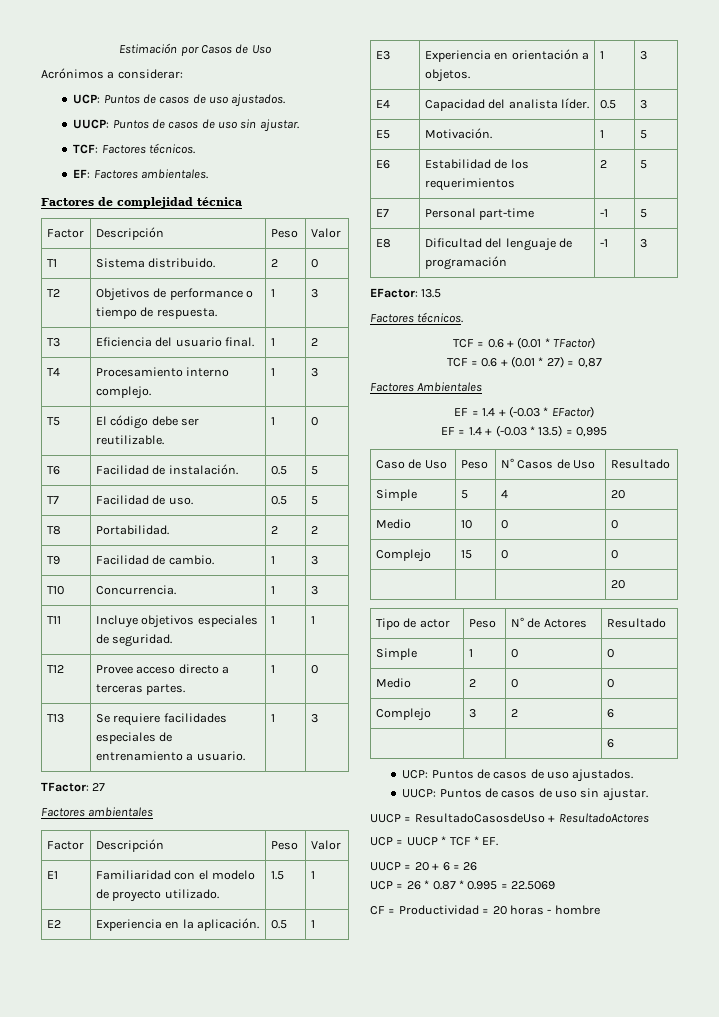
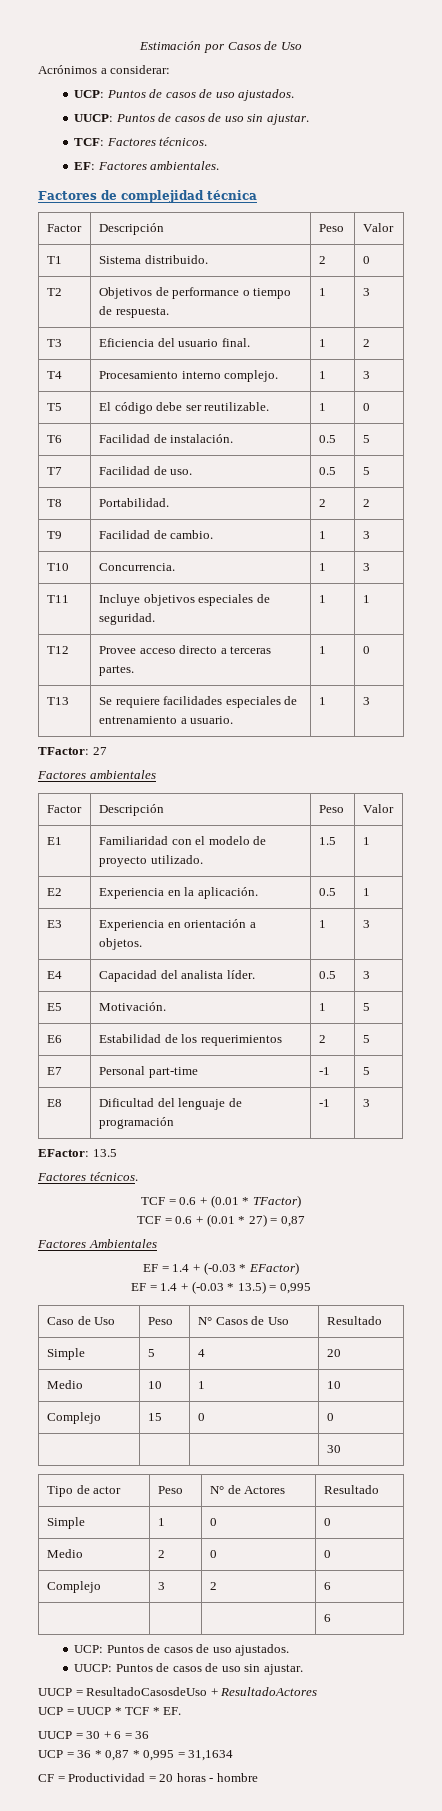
[500,520,508,529] [610,520,618,529] 0 | 0 -> [197,1381,205,1389] [326,1381,341,1389] 1 | 10
[610,580,625,589] 20 -> [326,1445,341,1453] 30
[414,862,429,871] 20 -> [86,1731,101,1739] 30
[463,862,478,871] [370,880,555,890] 26 // UCP = 26 * 0.87 * 0.995 = 22.5069 -> [135,1731,150,1739] [38,1750,234,1761] 36 // UCP = 36 * 0,87 * 0,995 = 31,1634

